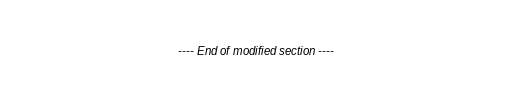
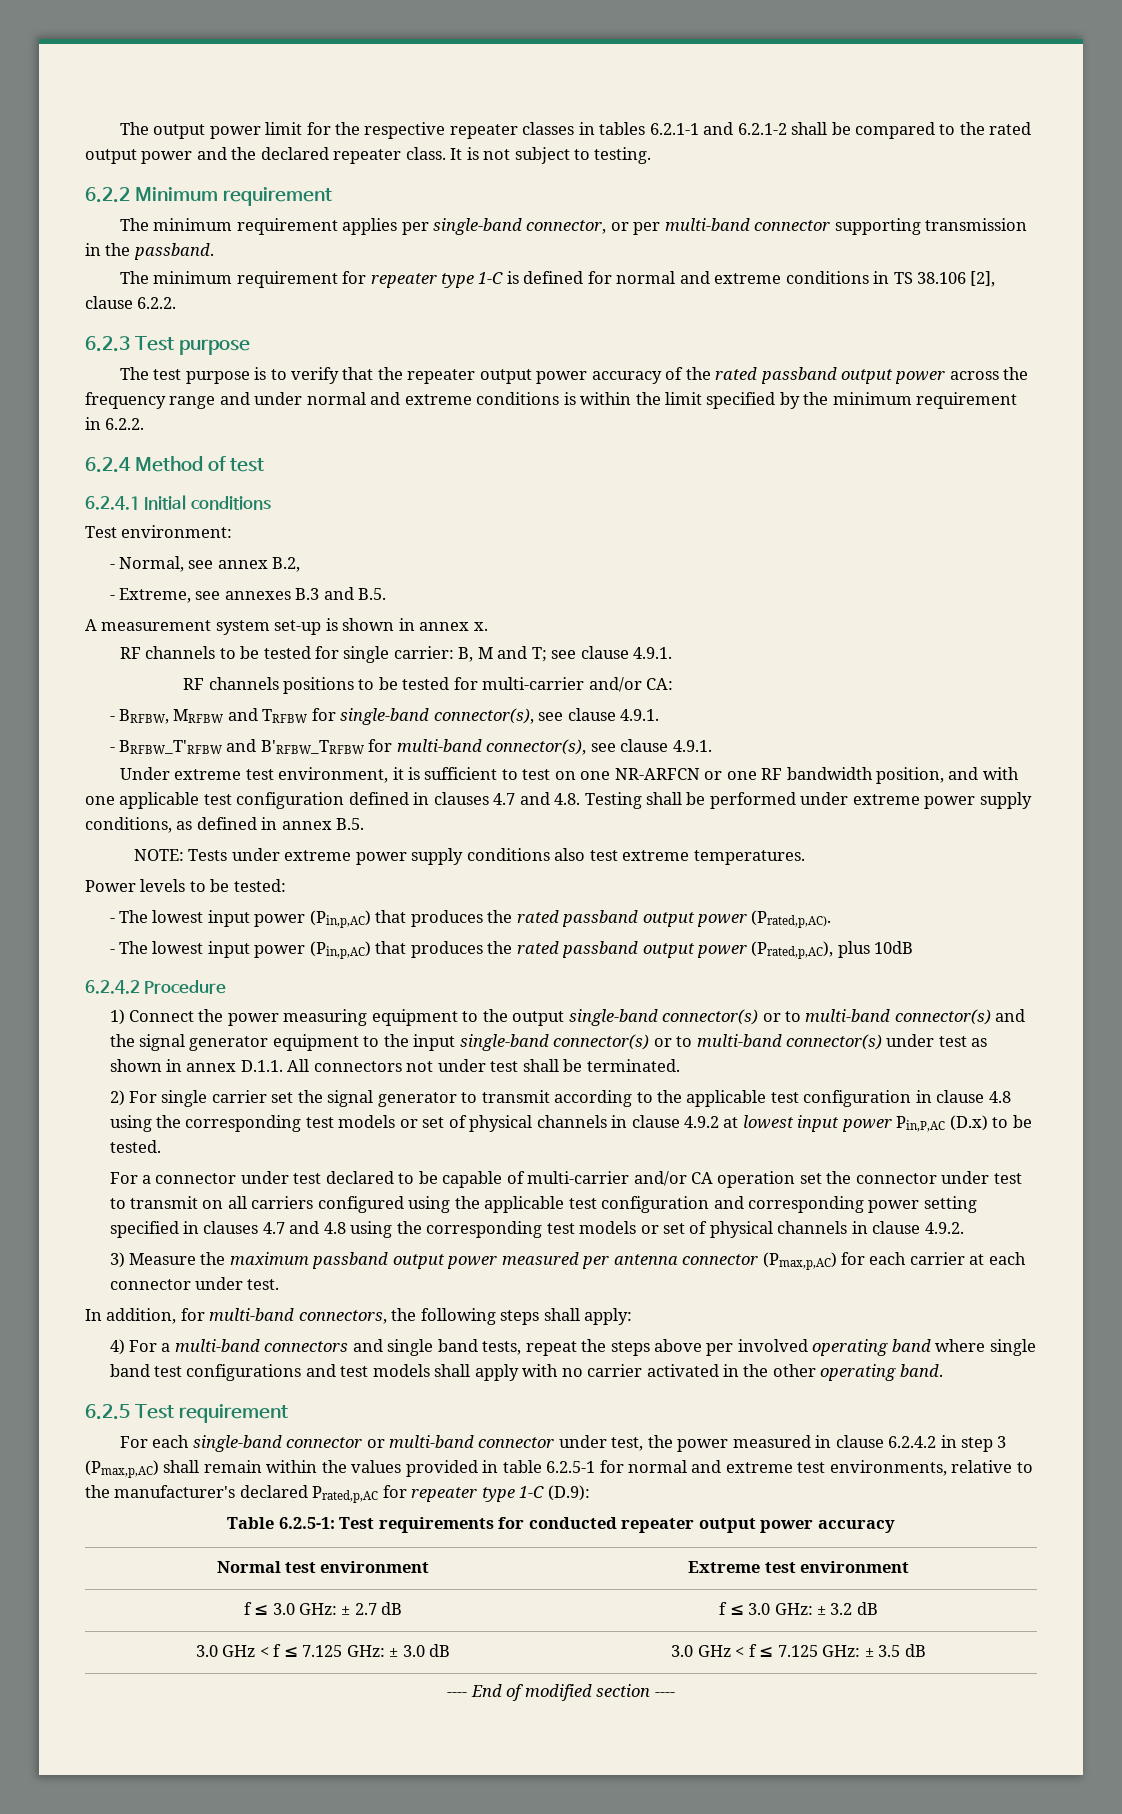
(178, 53) none -> [119,122,1032,139] [85,147,652,164] [85,187,332,206] [119,218,1028,235] [85,243,214,260] [119,271,996,288] [85,296,177,309] [85,336,250,355] [119,367,1029,384] [85,392,1018,409] [85,417,145,430] [85,456,264,473] [85,495,271,510] [85,525,233,538] [109,556,301,572] [109,587,387,603] [85,618,488,635] [119,646,673,663] [183,677,674,694] [109,708,660,725] [109,739,712,755] [119,767,1019,784] [85,792,1032,809] [85,817,365,833] [134,848,805,865] [85,879,286,892] [109,910,832,928] [109,941,914,959] [85,980,227,994] [109,1009,1026,1026] [109,1034,988,1051] [109,1059,680,1072] [109,1090,1011,1107] [109,1115,1032,1132] [109,1140,161,1153] [109,1171,1022,1188] [109,1196,977,1213] [109,1221,964,1238] [109,1252,1026,1270] [109,1277,280,1290] [85,1308,633,1325] [109,1339,1036,1356] [109,1364,943,1381] [85,1404,288,1423] [119,1435,1007,1452] [85,1460,1033,1478] [85,1485,590,1503] [227,1517,895,1533] [216,1561,430,1573] [688,1561,909,1573] [243,1602,403,1615] [719,1602,878,1615] [195,1644,451,1657] [671,1644,926,1657] The output power limit for the respective repeater classes in tables 6.2.1-1 and 6.2.1-2 shall be compared to the rated output power and the declared repeater class. It is not subject to testing. // 6.2.2 Minimum requirement // The minimum requirement applies per single-band connector, or per multi-band connector supporting transmission in the passband. // The minimum requirement for repeater type 1-C is defined for normal and extreme conditions in TS 38.106 [2], clause 6.2.2. // 6.2.3 Test purpose // The test purpose is to verify that the repeater output power accuracy of the rated passband output power across the frequency range and under normal and extreme conditions is within the limit specified by the minimum requirement in 6.2.2. // 6.2.4 Method of test // 6.2.4.1 Initial conditions // Test environment: // - Normal, see annex B.2, // - Extreme, see annexes B.3 and B.5. // A measurement system set-up is shown in annex x. // RF channels to be tested for single carrier: B, M and T; see clause 4.9.1. // RF channels positions to be tested for multi-carrier and/or CA: // - BRFBW, MRFBW and TRFBW for single-band connector(s), see clause 4.9.1. // - BRFBW_T'RFBW and B'RFBW_TRFBW for multi-band connector(s), see clause 4.9.1. // Under extreme test environment, it is sufficient to test on one NR-ARFCN or one RF bandwidth position, and with one applicable test configuration defined in clauses 4.7 and 4.8. Testing shall be performed under extreme power supply conditions, as defined in annex B.5. // NOTE: Tests under extreme power supply conditions also test extreme temperatures. // Power levels to be tested: // - The lowest input power (Pin,p,AC) that produces the rated passband output power (Prated,p,AC). // - The lowest input power (Pin,p,AC) that produces the rated passband output power (Prated,p,AC), plus 10dB // 6.2.4.2 Procedure // 1) Connect the power measuring equipment to the output single-band connector(s) or to multi-band connector(s) and the signal generator equipment to the input single-band connector(s) or to multi-band connector(s) under test as shown in annex D.1.1. All connectors not under test shall be terminated. // 2) For single carrier set the signal generator to transmit according to the applicable test configuration in clause 4.8 using the corresponding test models or set of physical channels in clause 4.9.2 at lowest input power Pin,P,AC (D.x) to be tested. // For a connector under test declared to be capable of multi-carrier and/or CA operation set the connector under test to transmit on all carriers configured using the applicable test configuration and corresponding power setting specified in clauses 4.7 and 4.8 using the corresponding test models or set of physical channels in clause 4.9.2. // 3) Measure the maximum passband output power measured per antenna connector (Pmax,p,AC) for each carrier at each connector under test. // In addition, for multi-band connectors, the following steps shall apply: // 4) For a multi-band connectors and single band tests, repeat the steps above per involved operating band where single band test configurations and test models shall apply with no carrier activated in the other operating band. // 6.2.5 Test requirement // For each single-band connector or multi-band connector under test, the power measured in clause 6.2.4.2 in step 3 (Pmax,p,AC) shall remain within the values provided in table 6.2.5-1 for normal and extreme test environments, relative to the manufacturer's declared Prated,p,AC for repeater type 1-C (D.9): // Table 6.2.5-1: Test requirements for conducted repeater output power accuracy // Normal test environment | Extreme test environment // f ≤ 3.0 GHz: ± 2.7 dB | f ≤ 3.0 GHz: ± 3.2 dB // 3.0 GHz < f ≤ 7.125 GHz: ± 3.0 dB | 3.0 GHz < f ≤ 7.125 GHz: ± 3.5 dB //

